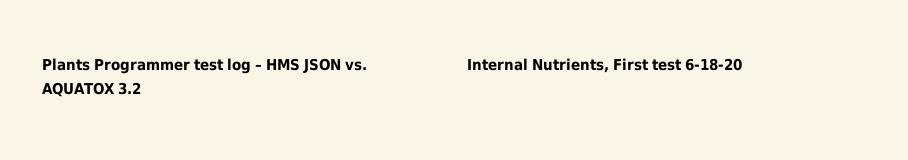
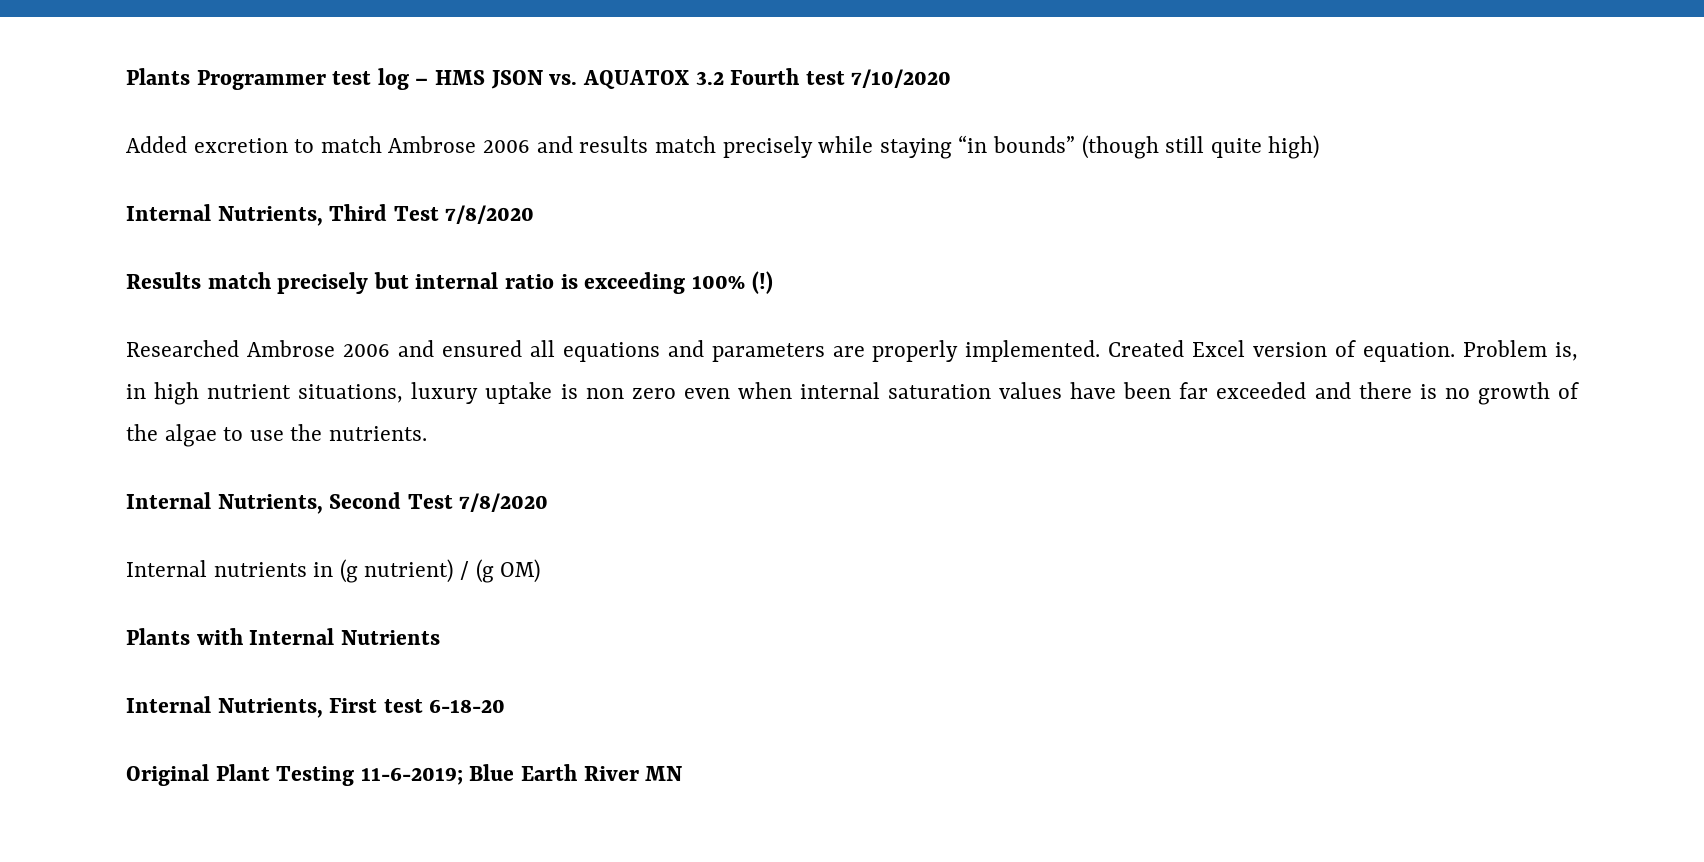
(142, 88) none -> [730,68,952,88] [126,135,1320,159] [126,204,535,226] [126,271,773,294] [126,340,1578,362] [126,382,1580,405] [126,424,428,447] [126,492,549,514] [126,559,541,583] [126,628,440,645] Fourth test 7/10/2020 // Added excretion to match Ambrose 2006 and results match precisely while staying “in bounds” (though still quite high) // Internal Nutrients, Third Test 7/8/2020 // Results match precisely but internal ratio is exceeding 100% (!) // Researched Ambrose 2006 and ensured all equations and parameters are properly implemented. Created Excel version of equation. Problem is, in high nutrient situations, luxury uptake is non zero even when internal saturation values have been far exceeded and there is no growth of the algae to use the nutrients. // Internal Nutrients, Second Test 7/8/2020 // Internal nutrients in (g nutrient) / (g OM) // Plants with Internal Nutrients
(743, 64) none -> [126,764,683,786] // Original Plant Testing 11-6-2019; Blue Earth River MN

